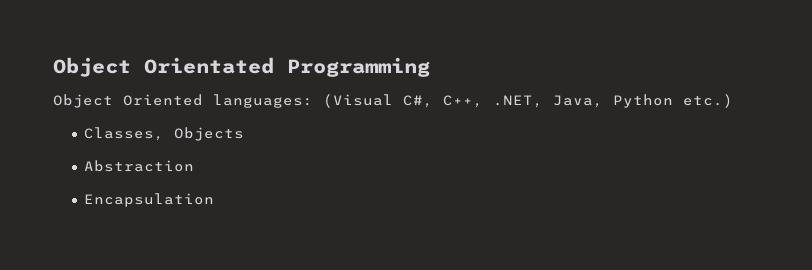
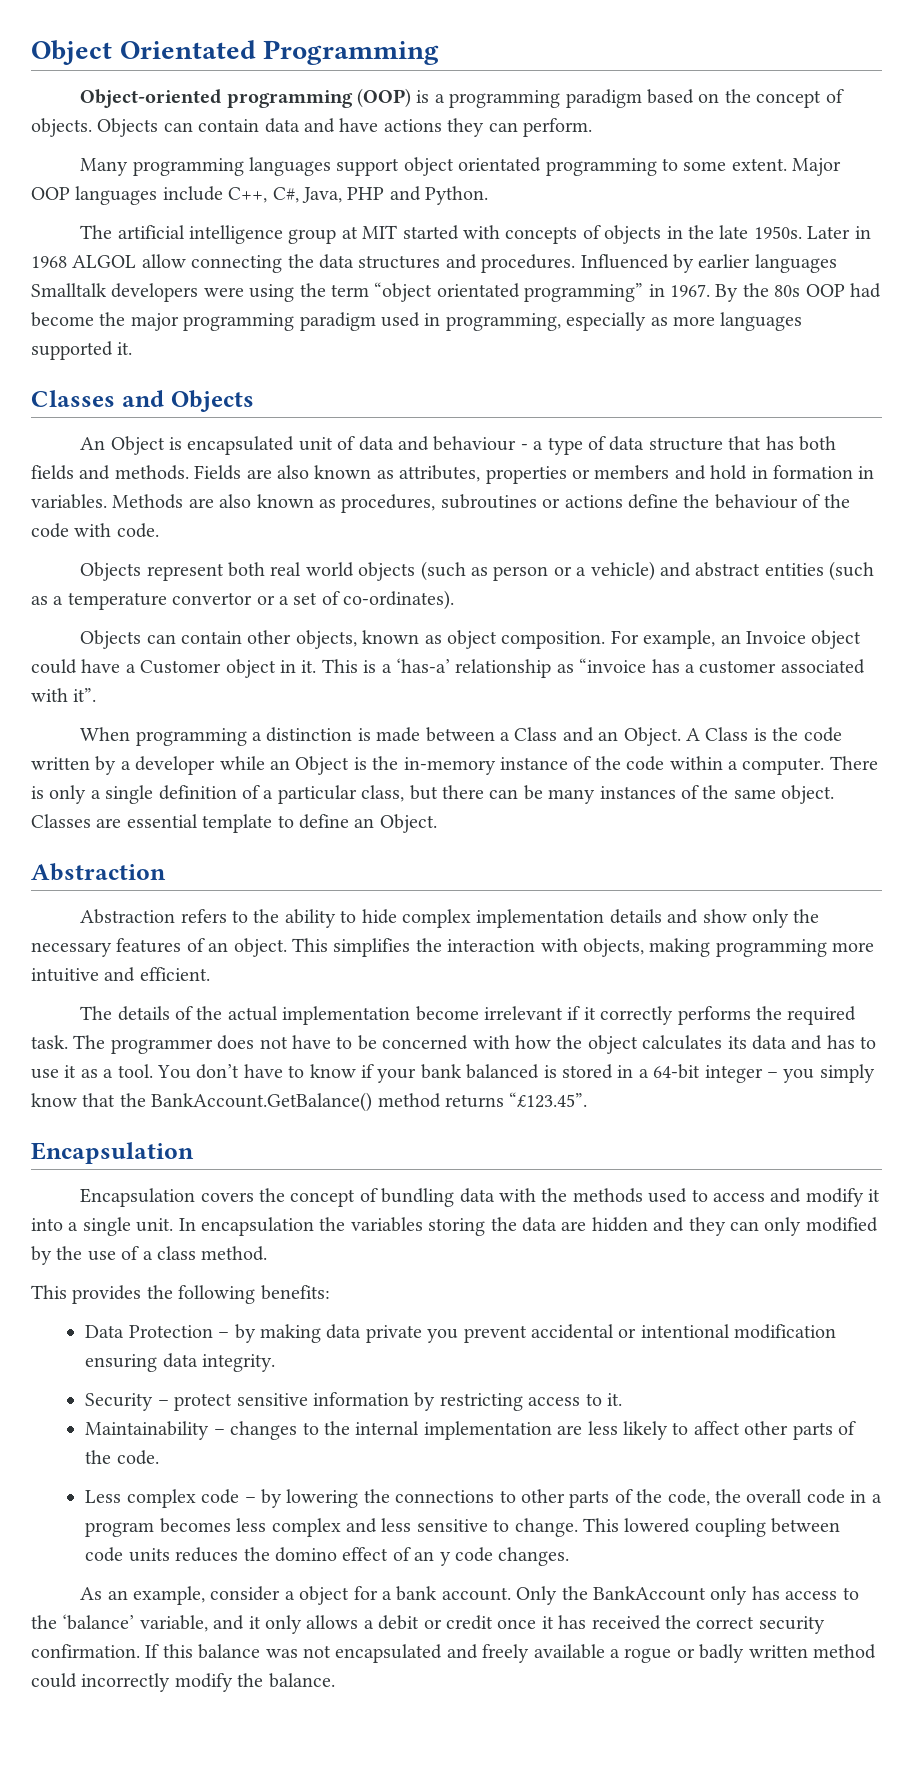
[53,94,733,108] [83,127,244,141] [83,160,194,172] [83,193,214,207] Object Oriented languages: (Visual C#, C++, .NET, Java, Python etc.) // Classes, Objects // Abstraction // Encapsulation -> [80,88,844,108] [31,118,592,137] [80,157,842,176] [31,186,489,205] [80,225,871,244] [31,254,837,273] [31,282,881,302] [31,312,803,331] [31,341,133,360] [31,390,254,412] [80,436,836,455] [31,465,875,484] [31,494,850,513] [31,523,159,538] [80,561,875,581] [31,590,455,610] [80,630,862,649] [31,658,865,678] [31,688,97,702] [80,727,842,746] [31,756,878,775] [31,785,835,804] [31,814,437,833] [31,863,166,881] [80,909,820,928] [31,938,875,957] [31,967,210,982] [80,1006,857,1025] [31,1035,877,1054] [31,1064,875,1083] [31,1092,588,1112] [31,1142,194,1164] [80,1188,881,1207] [31,1217,878,1236] [31,1246,268,1265] [31,1285,330,1304] [85,1324,837,1343] [85,1353,276,1372] [85,1392,622,1411] [85,1421,856,1440] [85,1450,159,1465] [85,1489,882,1508] [85,1518,841,1537] [85,1547,570,1566] [80,1586,859,1605] [31,1614,825,1634] [31,1644,876,1663] [31,1673,335,1692] Object-oriented programming (OOP) is a programming paradigm based on the concept of objects. Objects can contain data and have actions they can perform. // Many programming languages support object orientated programming to some extent. Major OOP languages include C++, C#, Java, PHP and Python. // The artificial intelligence group at MIT started with concepts of objects in the late 1950s. Later in 1968 ALGOL allow connecting the data structures and procedures. Influenced by earlier languages Smalltalk developers were using the term “object orientated programming” in 1967. By the 80s OOP had become the major programming paradigm used in programming, especially as more languages supported it. // Classes and Objects // An Object is encapsulated unit of data and behaviour - a type of data structure that has both fields and methods. Fields are also known as attributes, properties or members and hold in formation in variables. Methods are also known as procedures, subroutines or actions define the behaviour of the code with code. // Objects represent both real world objects (such as person or a vehicle) and abstract entities (such as a temperature convertor or a set of co-ordinates). // Objects can contain other objects, known as object composition. For example, an Invoice object could have a Customer object in it. This is a ‘has-a’ relationship as “invoice has a customer associated with it”. // When programming a distinction is made between a Class and an Object. A Class is the code written by a developer while an Object is the in-memory instance of the code within a computer. There is only a single definition of a particular class, but there can be many instances of the same object. Classes are essential template to define an Object. // Abstraction // Abstraction refers to the ability to hide complex implementation details and show only the necessary features of an object. This simplifies the interaction with objects, making programming more intuitive and efficient. // The details of the actual implementation become irrelevant if it correctly performs the required task. The programmer does not have to be concerned with how the object calculates its data and has to use it as a tool. You don’t have to know if your bank balanced is stored in a 64-bit integer – you simply know that the BankAccount.GetBalance() method returns “£123.45”. // Encapsulation // Encapsulation covers the concept of bundling data with the methods used to access and modify it into a single unit. In encapsulation the variables storing the data are hidden and they can only modified by the use of a class method. // This provides the following benefits: // Data Protection – by making data private you prevent accidental or intentional modification ensuring data integrity. // Security – protect sensitive information by restricting access to it. // Maintainability – changes to the internal implementation are less likely to affect other parts of the code. // Less complex code – by lowering the connections to other parts of the code, the overall code in a program becomes less complex and less sensitive to change. This lowered coupling between code units reduces the domino effect of an y code changes. // As an example, consider a object for a bank account. Only the BankAccount only has access to the ‘balance’ variable, and it only allows a debit or credit once it has received the correct security confirmation. If this balance was not encapsulated and freely available a rogue or badly written method could incorrectly modify the balance.

